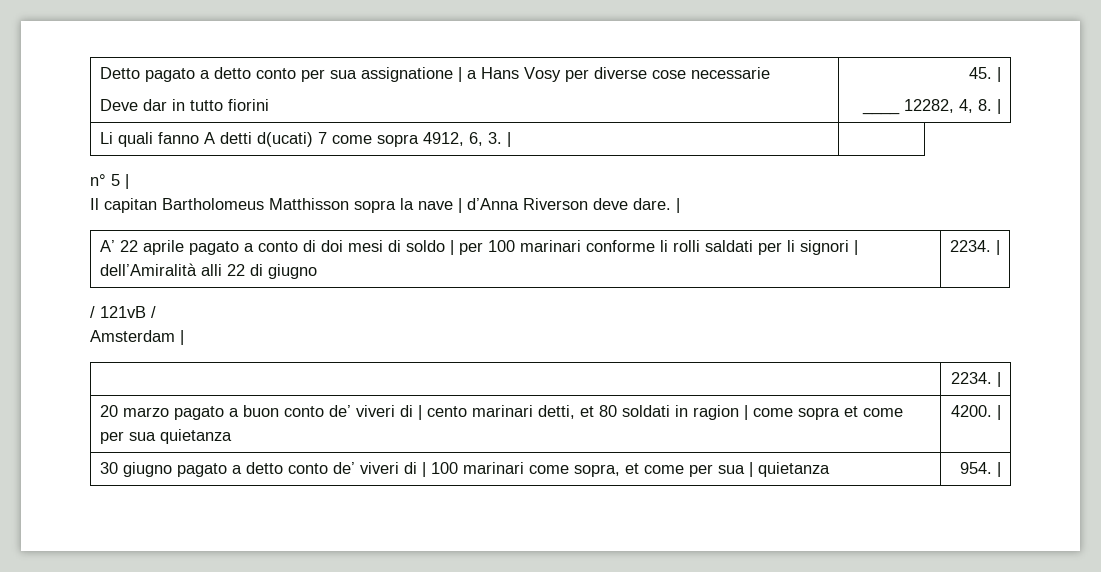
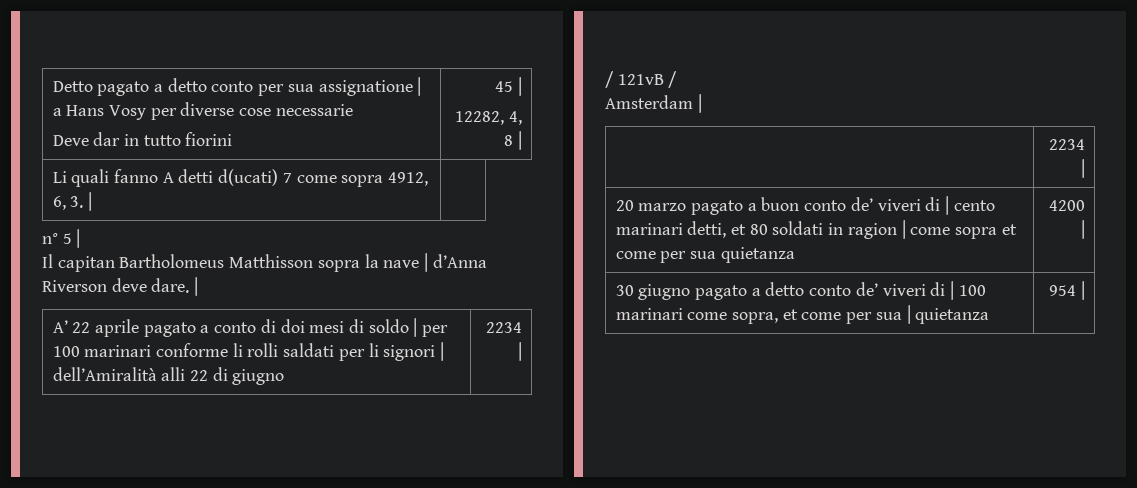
[969,67,1002,82] [862,111,901,115] 45. | // ____ -> [494,77,522,96] 45 | //
[978,99,993,111] 8. -> [503,135,513,146] 8
[950,240,992,252] 2234. -> [485,322,522,333] 2234
[951,372,993,384] 2234. -> [1048,139,1085,150] 2234
[951,405,993,417] 4200. -> [1048,200,1085,211] 4200
[960,462,993,474] 954. -> [1048,285,1076,296] 954

